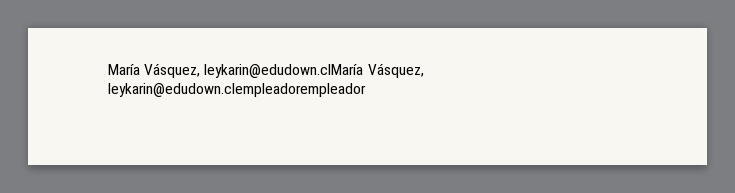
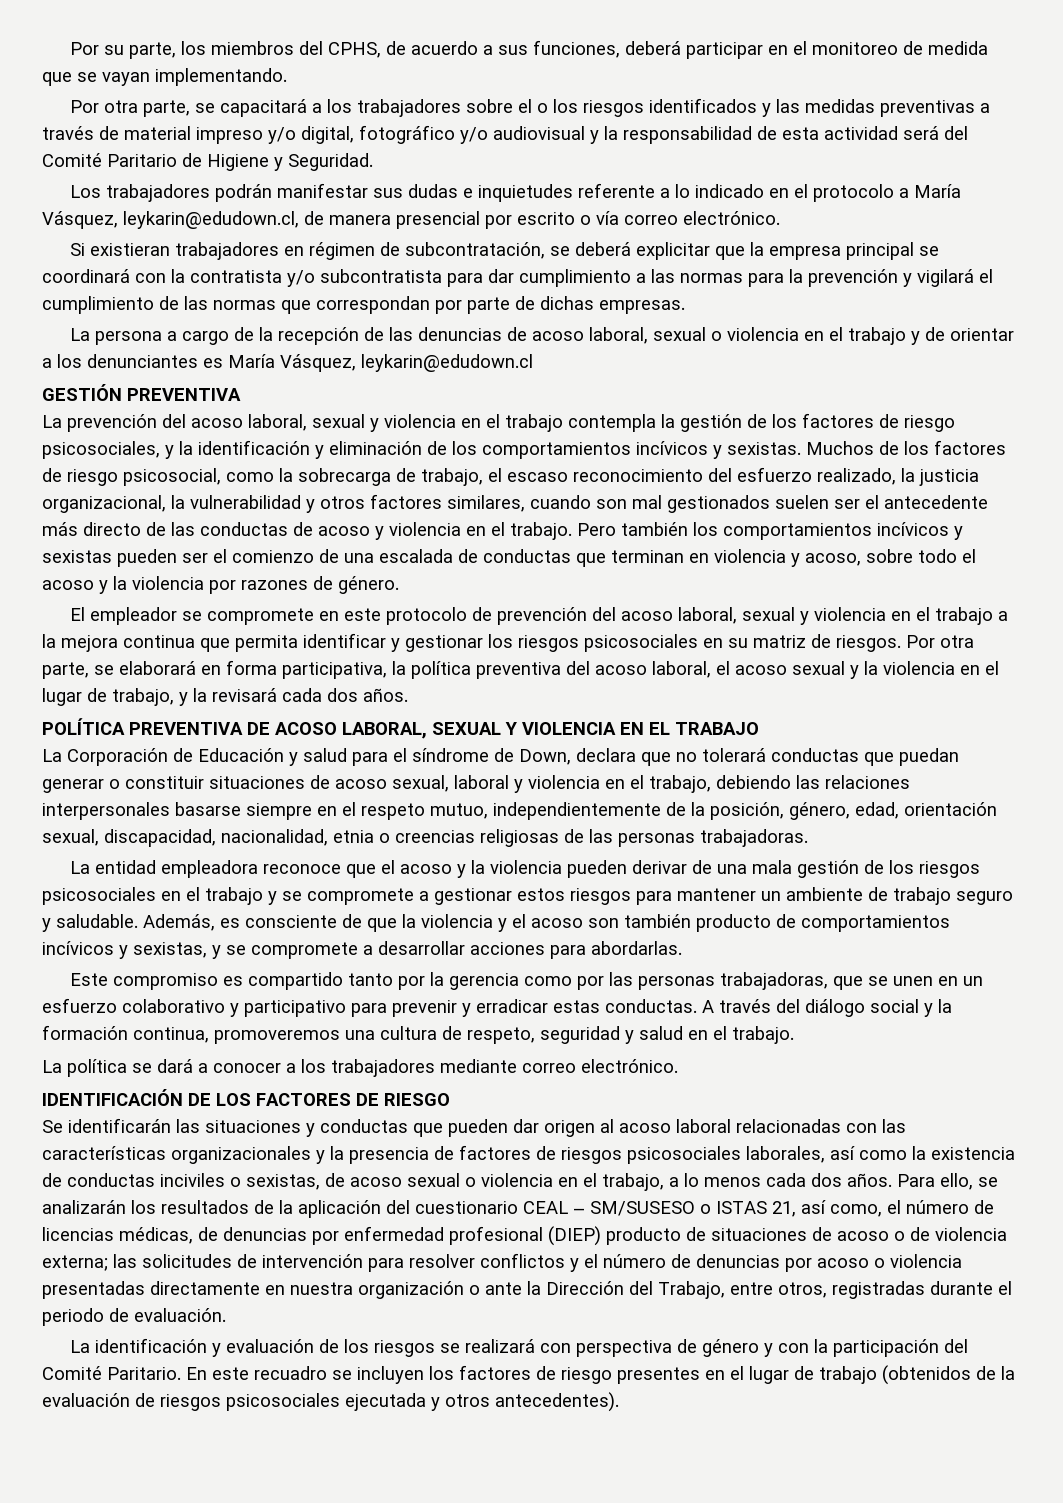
[108,63,424,78] [108,83,366,97] María Vásquez, leykarin@edudown.clMaría Vásquez, leykarin@edudown.clempleadorempleador -> [70,40,989,59] [42,68,287,86] [70,98,991,117] [42,125,968,144] [42,153,373,171] [70,183,962,202] [42,211,780,229] [70,242,940,260] [42,269,993,287] [42,296,685,314] [70,327,1015,345] [42,354,533,372] [42,384,241,401] [42,413,955,432] [42,440,1006,459] [42,467,979,486] [42,494,988,513] [42,522,963,540] [42,549,976,567] [42,576,399,594] [70,607,1009,625] [42,633,974,652] [42,660,999,679] [42,688,408,706] [42,718,759,739] [42,748,959,766] [42,775,910,793] [42,802,997,820] [42,829,808,847] [70,860,981,878] [42,887,1013,905] [42,914,950,932] [42,941,682,959] [70,972,984,990] [42,998,952,1017] [42,1025,794,1044] [42,1059,678,1077] [42,1089,450,1106] [42,1118,906,1137] [42,1145,1015,1164] [42,1173,998,1191] [42,1200,994,1218] [42,1226,1007,1246] [42,1253,962,1272] [42,1281,1012,1299] [42,1308,226,1326] [70,1338,969,1357] [42,1365,1015,1385] [42,1392,619,1412] Por su parte, los miembros del CPHS, de acuerdo a sus funciones, deberá participar en el monitoreo de medida que se vayan implementando. // Por otra parte, se capacitará a los trabajadores sobre el o los riesgos identificados y las medidas preventivas a través de material impreso y/o digital, fotográfico y/o audiovisual y la responsabilidad de esta actividad será del Comité Paritario de Higiene y Seguridad. // Los trabajadores podrán manifestar sus dudas e inquietudes referente a lo indicado en el protocolo a María Vásquez, leykarin@edudown.cl, de manera presencial por escrito o vía correo electrónico. // Si existieran trabajadores en régimen de subcontratación, se deberá explicitar que la empresa principal se coordinará con la contratista y/o subcontratista para dar cumplimiento a las normas para la prevención y vigilará el cumplimiento de las normas que correspondan por parte de dichas empresas. // La persona a cargo de la recepción de las denuncias de acoso laboral, sexual o violencia en el trabajo y de orientar a los denunciantes es María Vásquez, leykarin@edudown.cl // GESTIÓN PREVENTIVA // La prevención del acoso laboral, sexual y violencia en el trabajo contempla la gestión de los factores de riesgo psicosociales, y la identificación y eliminación de los comportamientos incívicos y sexistas. Muchos de los factores de riesgo psicosocial, como la sobrecarga de trabajo, el escaso reconocimiento del esfuerzo realizado, la justicia organizacional, la vulnerabilidad y otros factores similares, cuando son mal gestionados suelen ser el antecedente más directo de las conductas de acoso y violencia en el trabajo. Pero también los comportamientos incívicos y sexistas pueden ser el comienzo de una escalada de conductas que terminan en violencia y acoso, sobre todo el acoso y la violencia por razones de género. // El empleador se compromete en este protocolo de prevención del acoso laboral, sexual y violencia en el trabajo a la mejora continua que permita identificar y gestionar los riesgos psicosociales en su matriz de riesgos. Por otra parte, se elaborará en forma participativa, la política preventiva del acoso laboral, el acoso sexual y la violencia en el lugar de trabajo, y la revisará cada dos años. // POLÍTICA PREVENTIVA DE ACOSO LABORAL, SEXUAL Y VIOLENCIA EN EL TRABAJO // La Corporación de Educación y salud para el síndrome de Down, declara que no tolerará conductas que puedan generar o constituir situaciones de acoso sexual, laboral y violencia en el trabajo, debiendo las relaciones interpersonales basarse siempre en el respeto mutuo, independientemente de la posición, género, edad, orientación sexual, discapacidad, nacionalidad, etnia o creencias religiosas de las personas trabajadoras. // La entidad empleadora reconoce que el acoso y la violencia pueden derivar de una mala gestión de los riesgos psicosociales en el trabajo y se compromete a gestionar estos riesgos para mantener un ambiente de trabajo seguro y saludable. Además, es consciente de que la violencia y el acoso son también producto de comportamientos incívicos y sexistas, y se compromete a desarrollar acciones para abordarlas. // Este compromiso es compartido tanto por la gerencia como por las personas trabajadoras, que se unen en un esfuerzo colaborativo y participativo para prevenir y erradicar estas conductas. A través del diálogo social y la formación continua, promoveremos una cultura de respeto, seguridad y salud en el trabajo. // La política se dará a conocer a los trabajadores mediante correo electrónico. // IDENTIFICACIÓN DE LOS FACTORES DE RIESGO // Se identificarán las situaciones y conductas que pueden dar origen al acoso laboral relacionadas con las características organizacionales y la presencia de factores de riesgos psicosociales laborales, así como la existencia de conductas inciviles o sexistas, de acoso sexual o violencia en el trabajo, a lo menos cada dos años. Para ello, se analizarán los resultados de la aplicación del cuestionario CEAL – SM/SUSESO o ISTAS 21, así como, el número de licencias médicas, de denuncias por enfermedad profesional (DIEP) producto de situaciones de acoso o de violencia externa; las solicitudes de intervención para resolver conflictos y el número de denuncias por acoso o violencia presentadas directamente en nuestra organización o ante la Dirección del Trabajo, entre otros, registradas durante el periodo de evaluación. // La identificación y evaluación de los riesgos se realizará con perspectiva de género y con la participación del Comité Paritario. En este recuadro se incluyen los factores de riesgo presentes en el lugar de trabajo (obtenidos de la evaluación de riesgos psicosociales ejecutada y otros antecedentes).

